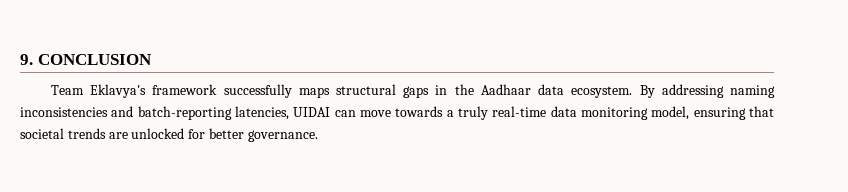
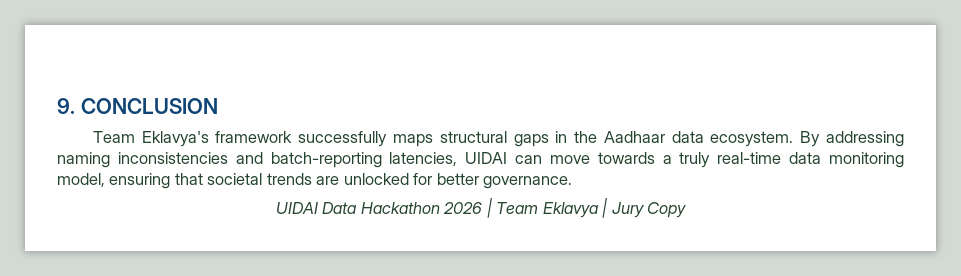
(318, 136) none -> [275,198,687,218] // UIDAI Data Hackathon 2026 | Team Eklavya | Jury Copy

